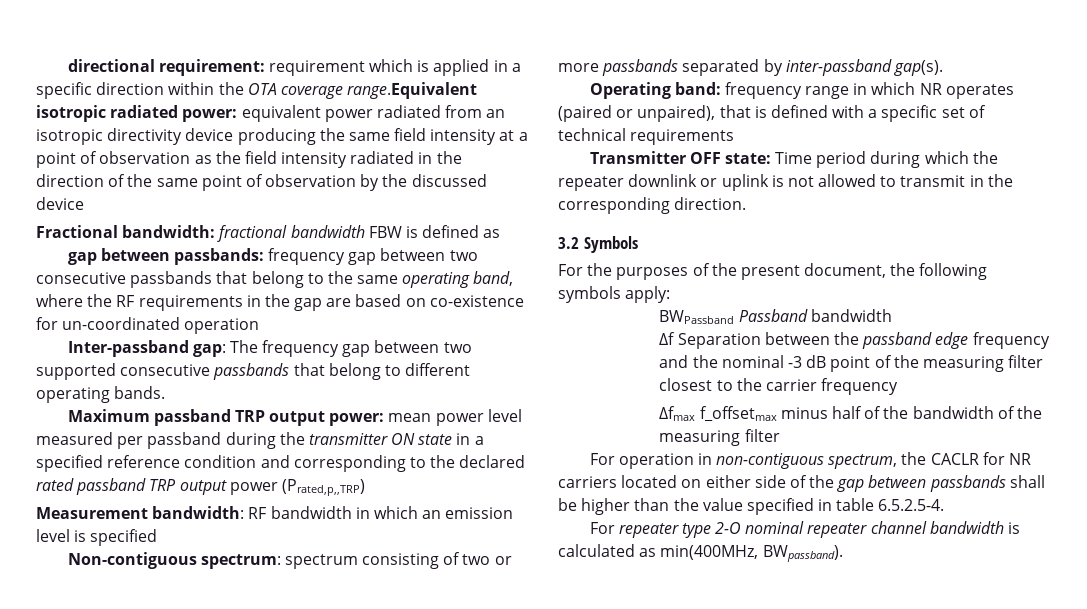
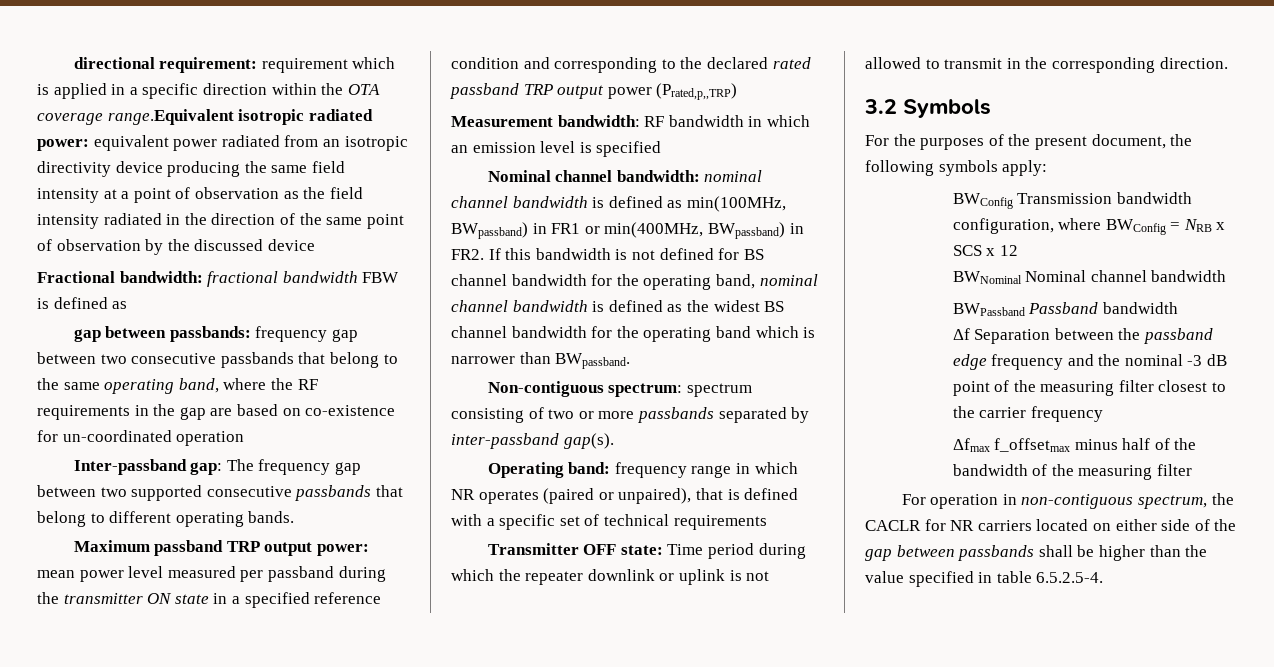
(158, 537) none -> [487,170,763,182] [451,196,786,212] [451,222,804,239] [451,248,764,260] [451,274,818,290] [451,300,785,312] [451,326,816,342] [451,352,631,369] // Nominal channel bandwidth: nominal channel bandwidth is defined as min(100MHz, BWpassband) in FR1 or min(400MHz, BWpassband) in FR2. If this bandwidth is not defined for BS channel bandwidth for the operating band, nominal channel bandwidth is defined as the widest BS channel bandwidth for the operating band which is narrower than BWpassband.
(671, 294) none -> [952,192,1192,209] [952,218,1226,235] [952,245,1018,256] [952,270,1227,284] // BWConfig Transmission bandwidth configuration, where BWConfig = NRB x SCS x 12 // BWNominal Nominal channel bandwidth
[589,521,1020,538] [558,544,843,562] // For repeater type 2-O nominal repeater channel bandwidth is calculated as min(400MHz, BWpassband). -> (1104, 577) none

